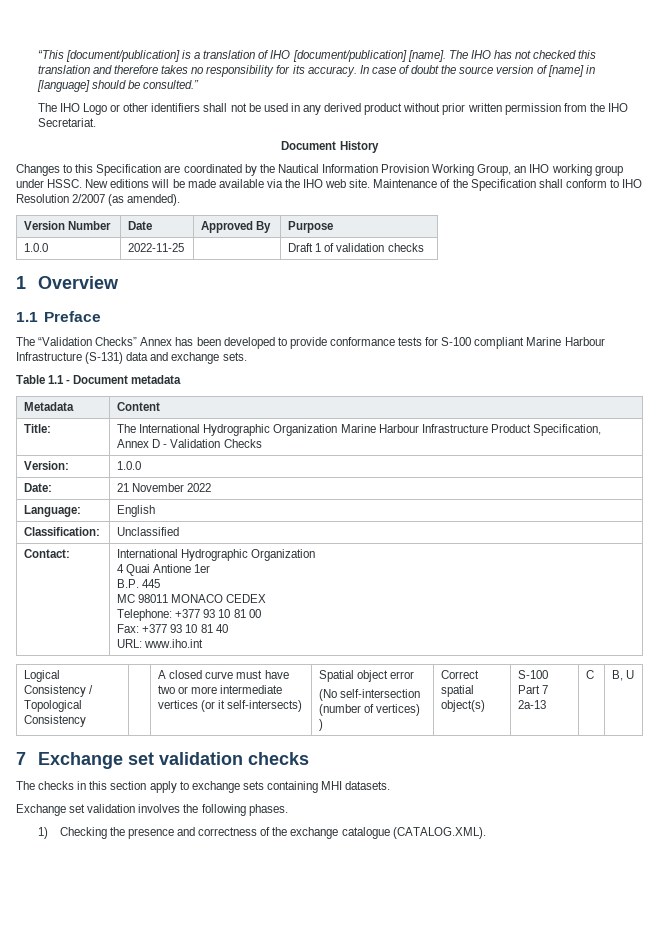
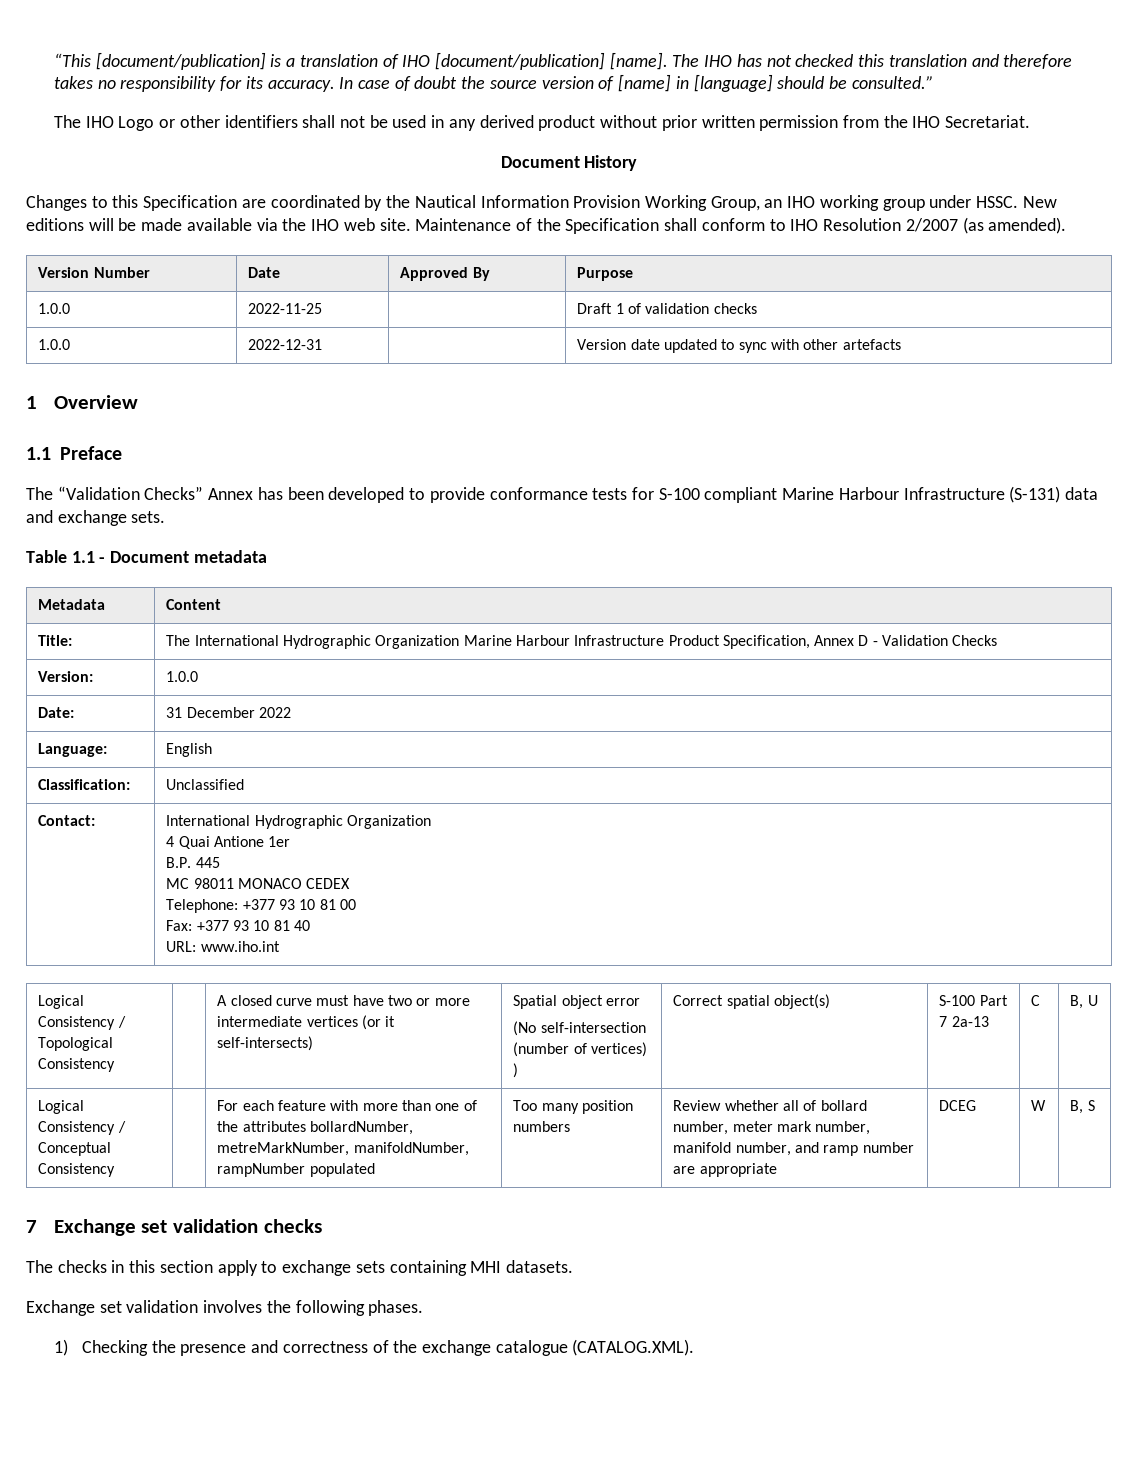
(424, 247) none -> [38,339,71,350] [248,339,323,350] [577,339,901,353] // 1.0.0 | 2022-12-31 | | Version date updated to sync with other artefacts
[117,483,185,492] 21 November -> [166,707,255,718] 31 December
(635, 674) none -> [38,1100,85,1114] [38,1121,126,1135] [38,1142,112,1156] [38,1163,116,1177] [217,1100,477,1111] [217,1121,413,1135] [217,1142,469,1156] [217,1163,375,1177] [513,1100,633,1114] [513,1121,571,1132] [673,1100,867,1111] [673,1121,871,1135] [673,1142,914,1156] [673,1163,777,1177] [939,1100,977,1111] [1031,1100,1047,1111] [1070,1100,1095,1114] // Logical Consistency / Conceptual Consistency | | For each feature with more than one of the attributes bollardNumber, metreMarkNumber, manifoldNumber, rampNumber populated | Too many position numbers | Review whether all of bollard number, meter mark number, manifold number, and ramp number are appropriate | DCEG | W | B, S

